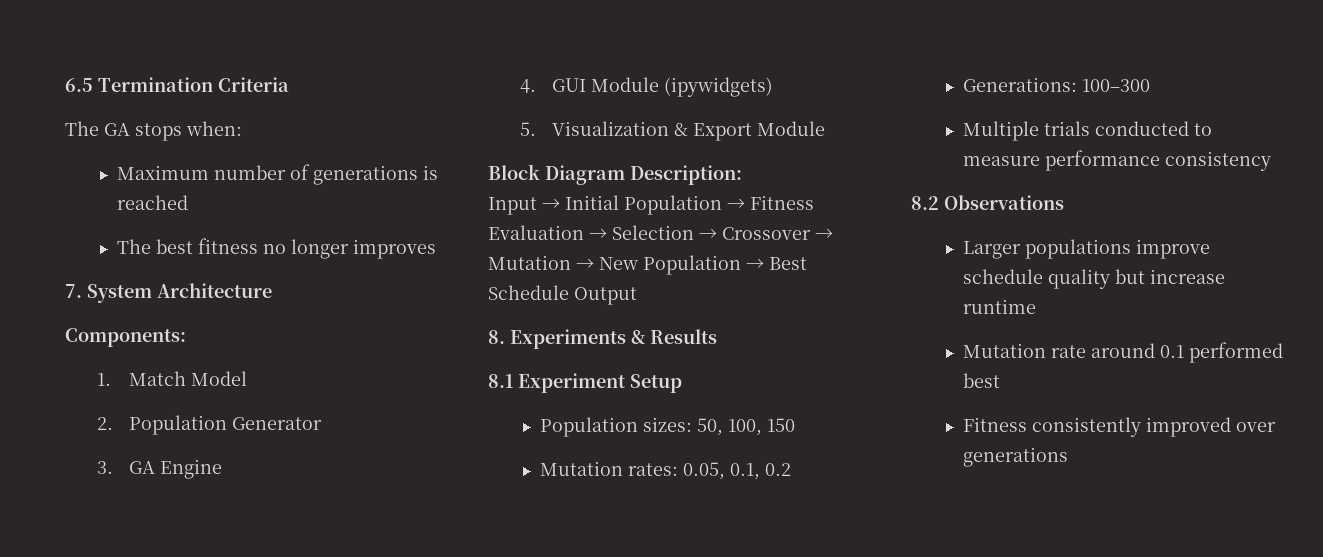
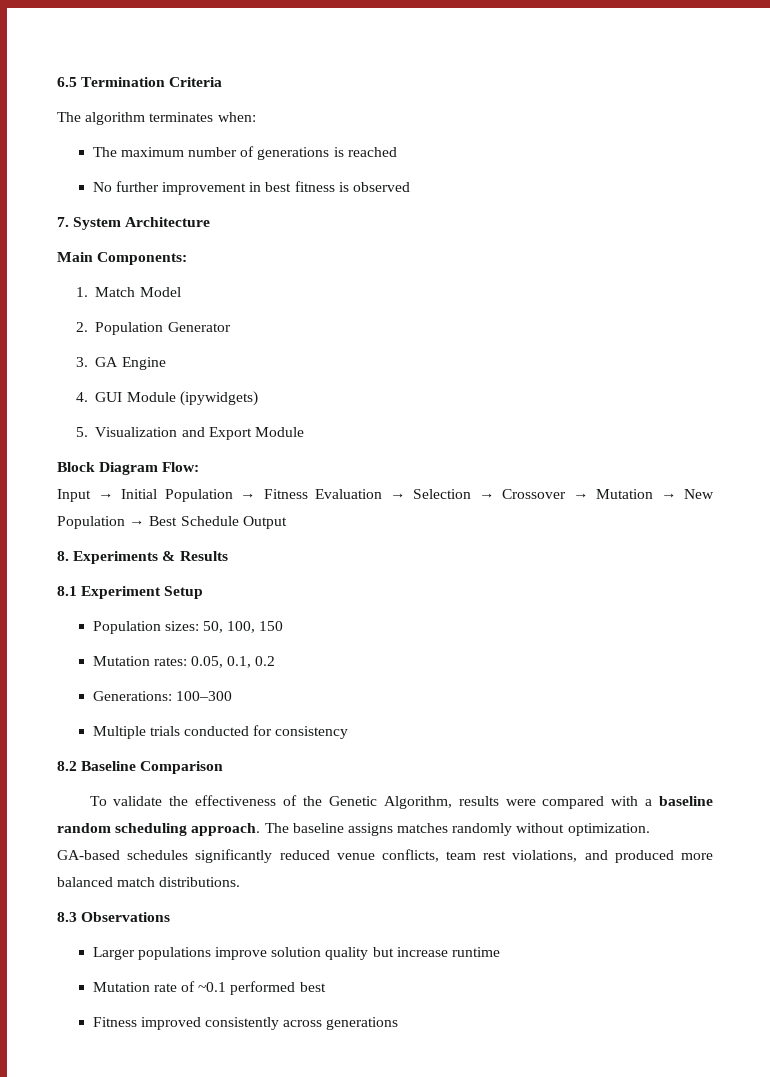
[104,123,182,141] GA stops -> [85,112,214,125] algorithm terminates
[116,165,209,180] Maximum -> [92,147,184,157] The maximum
[116,238,436,259] The best fitness no longer improves -> [92,181,410,195] No further improvement in best fitness is observed
(272, 290) none -> [57,252,93,262] Main
[673,123,688,136] & -> [181,427,205,437] and
[630,165,742,185] Description: -> [162,462,200,472] Flow:
[1193,123,1212,136] [962,150,1160,171] to measure performance -> [253,725,273,736] for
(939, 203) none -> [81,761,224,774] [89,795,714,809] [57,823,650,836] [57,849,713,863] [57,877,241,887] [57,912,77,922] Baseline Comparison // To validate the effectiveness of the Genetic Algorithm, results were compared with a baseline random scheduling approach. The baseline assigns matches randomly without optimization. GA-based schedules significantly reduced venue conflicts, team rest violations, and produced more balanced match distributions. // 8.3
[962,269,1043,284] schedule -> [271,947,322,957] solution
[1090,343,1184,358] around 0.1 -> [181,981,227,992] of ~0.1
[1031,417,1276,437] consistently improved over -> [140,1017,323,1030] improved consistently across

